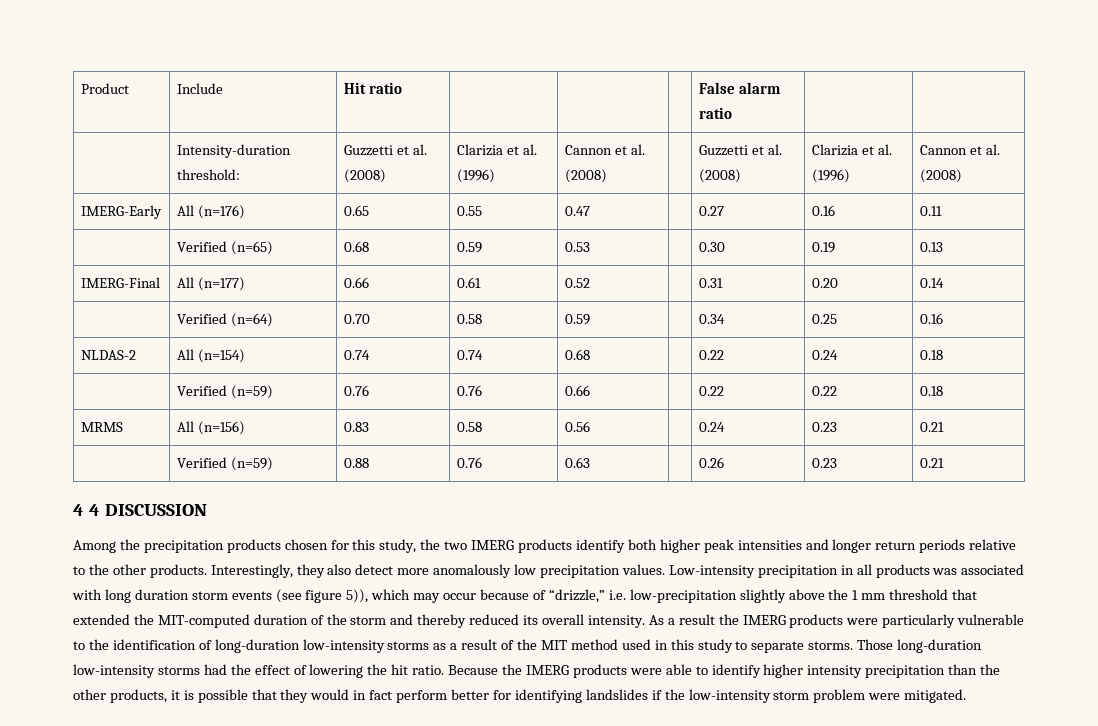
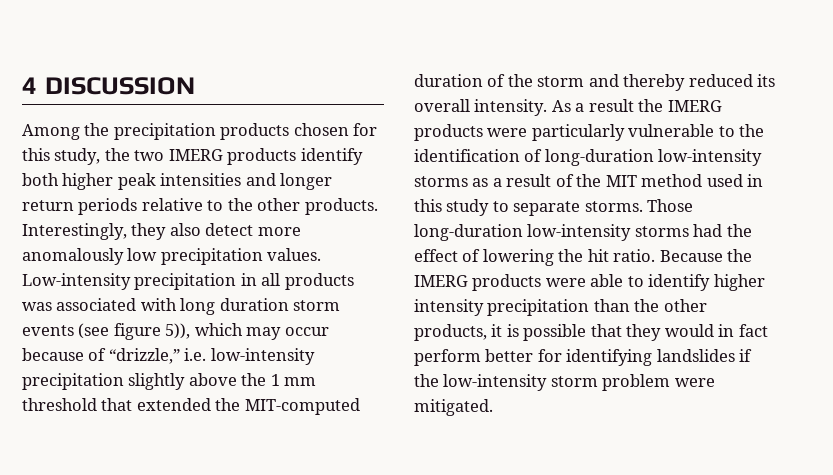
[80,83,129,94] [176,83,223,94] [343,82,402,94] [698,82,781,94] [698,107,732,119] [176,144,291,158] [176,169,240,180] [343,144,427,156] [343,169,386,183] [456,144,537,156] [456,169,495,183] [564,144,645,155] [564,169,607,183] [698,144,782,156] [698,169,741,183] [811,144,892,156] [811,169,850,183] [919,144,1000,155] [919,169,962,183] [80,205,162,219] [176,205,245,219] [343,205,369,216] [456,206,482,216] [564,206,590,216] [698,206,724,216] [811,205,835,216] [919,206,942,216] [176,241,273,255] [343,241,369,252] [456,242,482,253] [564,242,590,252] [698,242,725,252] [811,242,835,253] [919,242,943,252] [80,277,160,288] [176,277,245,291] [343,277,369,288] [456,277,481,288] [564,278,590,288] [698,278,723,288] [811,278,838,288] [919,278,944,288] [176,313,273,327] [343,314,370,324] [456,314,482,324] [564,314,590,325] [698,314,725,324] [811,314,837,324] [919,313,943,324] [80,350,136,360] [176,349,245,363] [343,350,370,360] [456,350,483,360] [564,349,590,360] [698,350,724,360] [811,350,838,360] [919,350,943,360] [176,385,273,399] [343,385,369,396] [456,385,482,396] [564,385,590,396] [698,386,724,396] [811,386,837,396] [919,386,943,396] [80,422,123,432] [176,421,245,435] [343,422,369,432] [456,422,482,432] [564,421,590,432] [698,422,725,432] [811,422,837,432] [919,422,944,432] [176,457,273,471] [343,458,369,468] [456,457,482,468] [564,457,590,468] [698,457,724,468] [811,458,837,468] [919,458,944,468] [73,504,84,516] Product | Include | Hit ratio | | | | False alarm ratio | | // | Intensity-duration threshold: | Guzzetti et al. (2008) | Clarizia et al. (1996) | Cannon et al. (2008) | | Guzzetti et al. (2008) | Clarizia et al. (1996) | Cannon et al. (2008) // IMERG-Early | All (n=176) | 0.65 | 0.55 | 0.47 | | 0.27 | 0.16 | 0.11 // | Verified (n=65) | 0.68 | 0.59 | 0.53 | | 0.30 | 0.19 | 0.13 // IMERG-Final | All (n=177) | 0.66 | 0.61 | 0.52 | | 0.31 | 0.20 | 0.14 // | Verified (n=64) | 0.70 | 0.58 | 0.59 | | 0.34 | 0.25 | 0.16 // NLDAS-2 | All (n=154) | 0.74 | 0.74 | 0.68 | | 0.22 | 0.24 | 0.18 // | Verified (n=59) | 0.76 | 0.76 | 0.66 | | 0.22 | 0.22 | 0.18 // MRMS | All (n=156) | 0.83 | 0.58 | 0.56 | | 0.24 | 0.23 | 0.21 // | Verified (n=59) | 0.88 | 0.76 | 0.63 | | 0.26 | 0.23 | 0.21 // 4 -> (22, 85) none
[629,589,737,603] low-precipitation -> [210,348,315,365] [22,373,124,390] low-intensity precipitation

